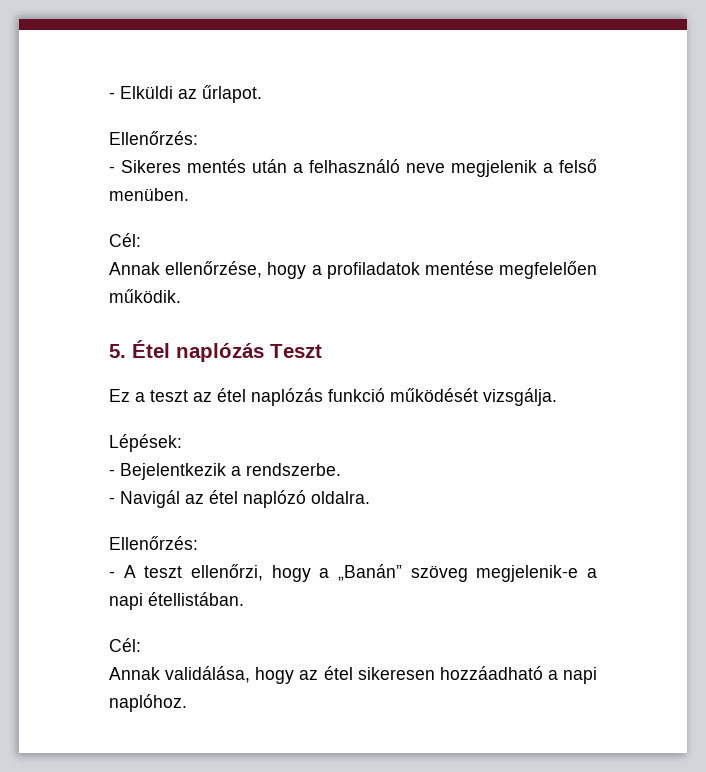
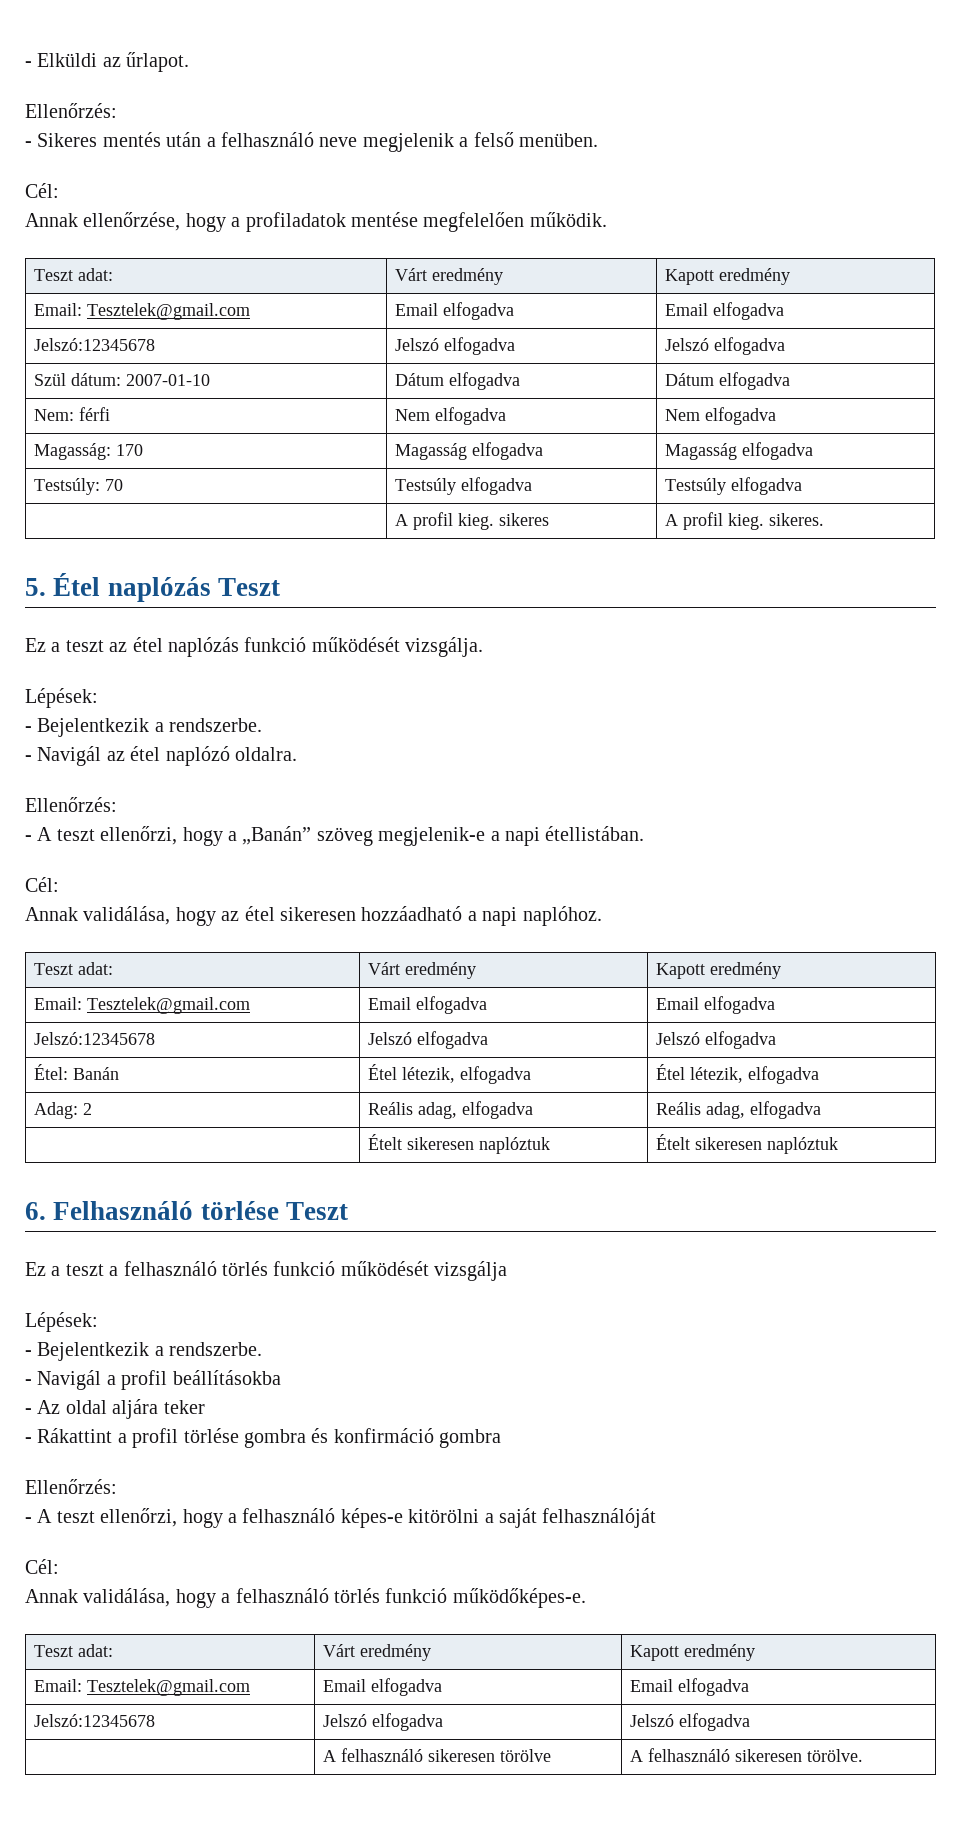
(181, 296) none -> [33,268,113,281] [394,268,503,285] [664,268,790,285] [33,303,250,320] [394,302,514,320] [664,302,784,320] [33,338,155,351] [394,337,515,355] [664,337,785,355] [33,373,210,386] [394,372,520,390] [664,372,790,390] [33,407,110,421] [394,407,506,425] [664,407,776,425] [33,443,143,460] [394,442,543,460] [664,442,813,460] [33,478,123,495] [394,477,532,495] [664,477,802,495] [394,512,549,530] [664,512,824,530] // Teszt adat: | Várt eredmény | Kapott eredmény // Email: Tesztelek@gmail.com | Email elfogadva | Email elfogadva // Jelszó:12345678 | Jelszó elfogadva | Jelszó elfogadva // Szül dátum: 2007-01-10 | Dátum elfogadva | Dátum elfogadva // Nem: férfi | Nem elfogadva | Nem elfogadva // Magasság: 170 | Magasság elfogadva | Magasság elfogadva // Testsúly: 70 | Testsúly elfogadva | Testsúly elfogadva // | A profil kieg. sikeres | A profil kieg. sikeres.
(187, 703) none -> [33,962,113,975] [367,962,476,979] [655,962,781,979] [33,997,250,1014] [367,996,487,1014] [655,996,775,1014] [33,1032,155,1045] [367,1031,488,1049] [655,1031,776,1049] [33,1064,119,1080] [367,1064,531,1084] [655,1064,819,1084] [33,1102,92,1119] [367,1101,533,1119] [655,1101,821,1119] [367,1134,550,1154] [655,1134,838,1154] [25,1201,348,1220] [25,1261,508,1281] [25,1312,98,1332] [25,1342,263,1361] [25,1370,281,1390] [25,1399,205,1419] [25,1428,502,1448] [25,1479,117,1494] [25,1508,657,1528] [25,1559,59,1574] [25,1588,586,1608] [33,1644,113,1657] [322,1644,431,1661] [629,1644,755,1661] [33,1679,250,1696] [322,1678,442,1696] [629,1678,749,1696] [33,1714,155,1727] [322,1713,443,1731] [629,1713,750,1731] [322,1748,551,1762] [629,1748,863,1762] // Teszt adat: | Várt eredmény | Kapott eredmény // Email: Tesztelek@gmail.com | Email elfogadva | Email elfogadva // Jelszó:12345678 | Jelszó elfogadva | Jelszó elfogadva // Étel: Banán | Étel létezik, elfogadva | Étel létezik, elfogadva // Adag: 2 | Reális adag, elfogadva | Reális adag, elfogadva // | Ételt sikeresen naplóztuk | Ételt sikeresen naplóztuk // 6. Felhasználó törlése Teszt // Ez a teszt a felhasználó törlés funkció működését vizsgálja // Lépések: // - Bejelentkezik a rendszerbe. // - Navigál a profil beállításokba // - Az oldal aljára teker // - Rákattint a profil törlése gombra és konfirmáció gombra // Ellenőrzés: // - A teszt ellenőrzi, hogy a felhasználó képes-e kitörölni a saját felhasználóját // Cél: // Annak validálása, hogy a felhasználó törlés funkció működőképes-e. // Teszt adat: | Várt eredmény | Kapott eredmény // Email: Tesztelek@gmail.com | Email elfogadva | Email elfogadva // Jelszó:12345678 | Jelszó elfogadva | Jelszó elfogadva // | A felhasználó sikeresen törölve | A felhasználó sikeresen törölve.

